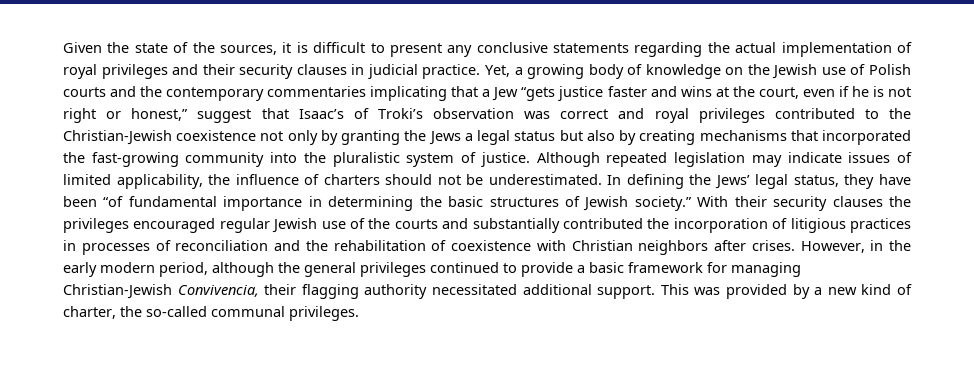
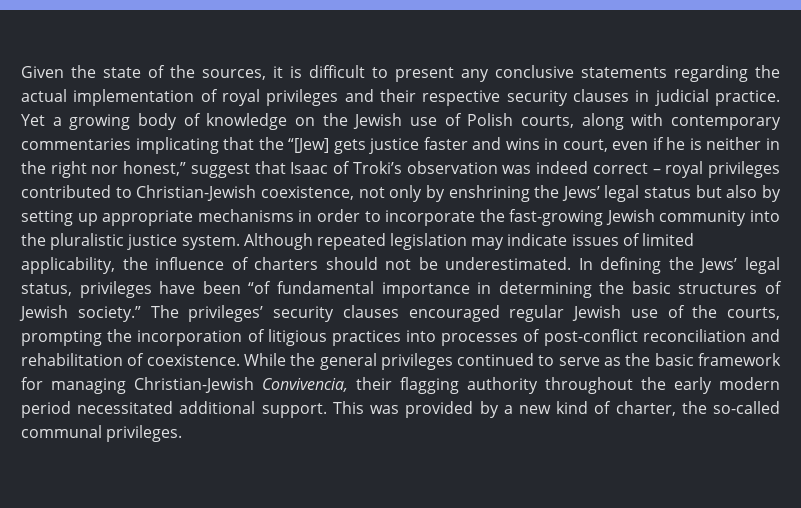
(235, 69) none -> [422,90,501,106] respective
[484,65,510,77] Yet, -> [21,114,45,126] Yet
[63,86,163,97] courts and the -> [521,113,664,130] courts, along with
[482,87,556,101] a Jew “gets -> [258,137,366,154] the “[Jew] gets
[715,86,755,97] at the -> [544,138,559,150] in
[887,87,911,97] [63,108,122,123] not right or -> [706,137,780,150] [21,161,119,178] neither in the right nor
[298,109,344,119] Isaac’s -> [290,162,329,174] Isaac
[560,108,645,119] correct and -> [536,161,661,174] indeed correct –
[889,108,911,119] [63,130,473,145] the Christian-Jewish coexistence not only by granting the Jews a -> [136,185,600,202] Christian-Jewish coexistence, not only by enshrining the Jews’
[639,130,912,145] creating mechanisms that incorporated -> [21,209,476,226] setting up appropriate mechanisms in order to incorporate
(179, 159) none -> [605,209,655,225] Jewish
[406,152,530,167] system of justice. -> [127,234,240,250] justice system.
[844,174,875,189] they -> [79,281,152,298] privileges
[697,196,911,211] [63,218,129,233] With their security clauses the privileges -> [150,305,399,322] The privileges’ security clauses
[394,218,643,233] courts and substantially contributed -> [727,307,780,320] [21,330,102,346] courts, prompting
[63,240,76,251] in -> [406,330,437,342] into
(171, 245) none -> [543,329,638,346] post-conflict
[305,240,328,251] the -> (780, 335) none
[451,240,911,255] [63,262,274,277] coexistence with Christian neighbors after crises. However, in the early modern period, although -> [146,353,286,366] coexistence. While
[521,262,585,277] provide a -> [558,353,651,366] serve as the
(428, 291) none -> [545,377,780,394] [21,401,71,418] throughout the early modern period

